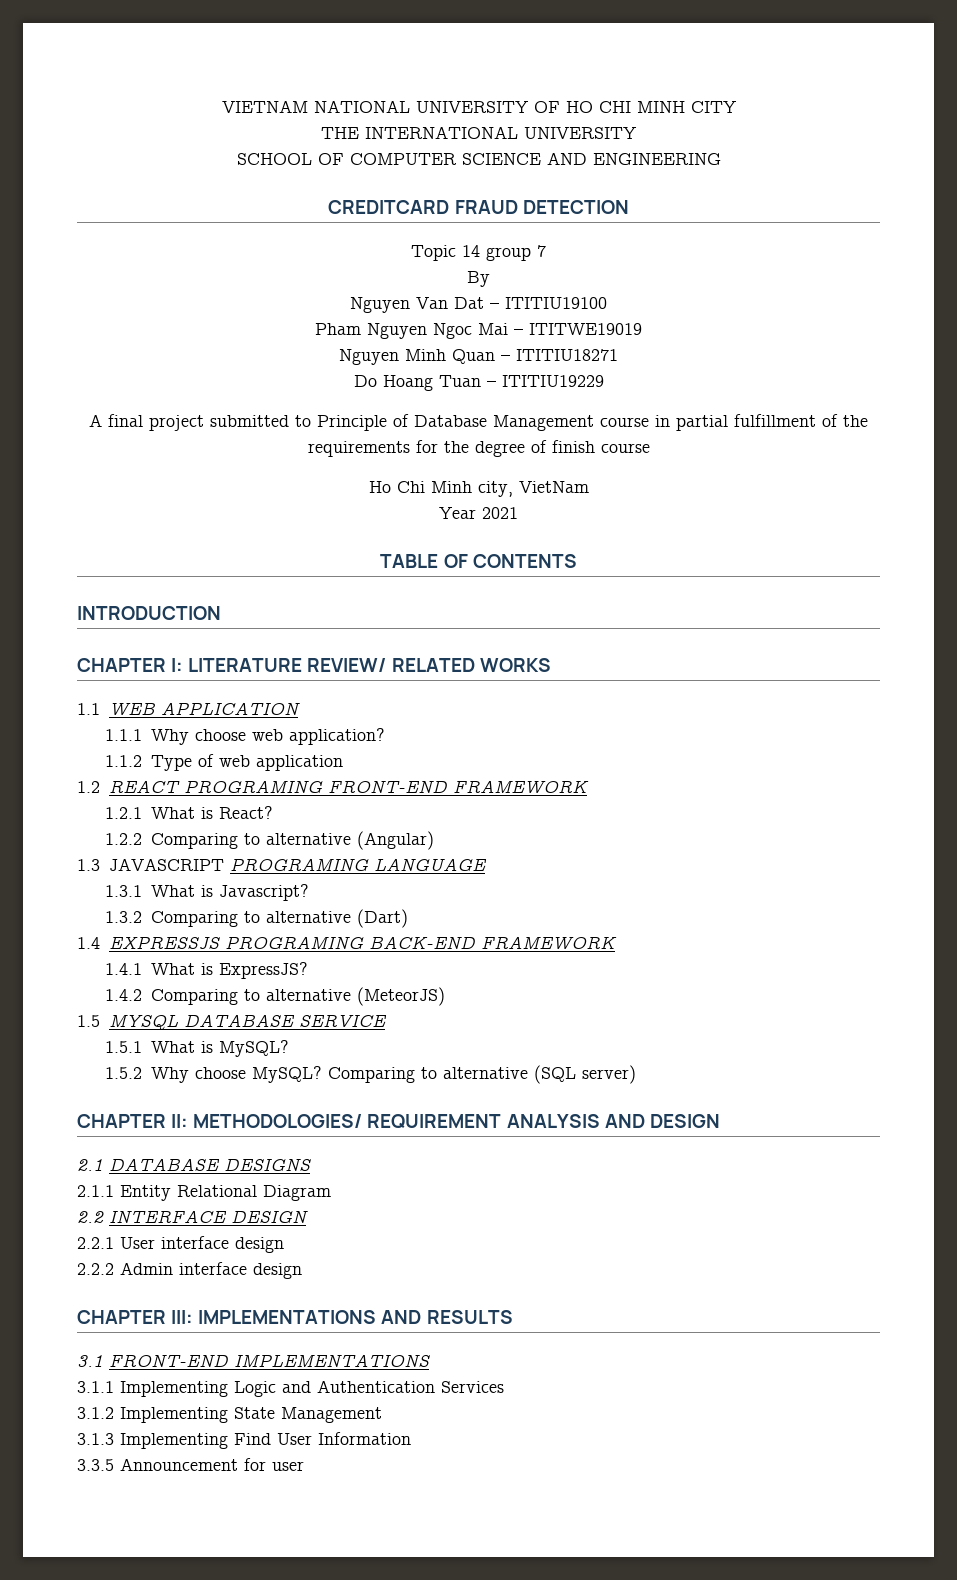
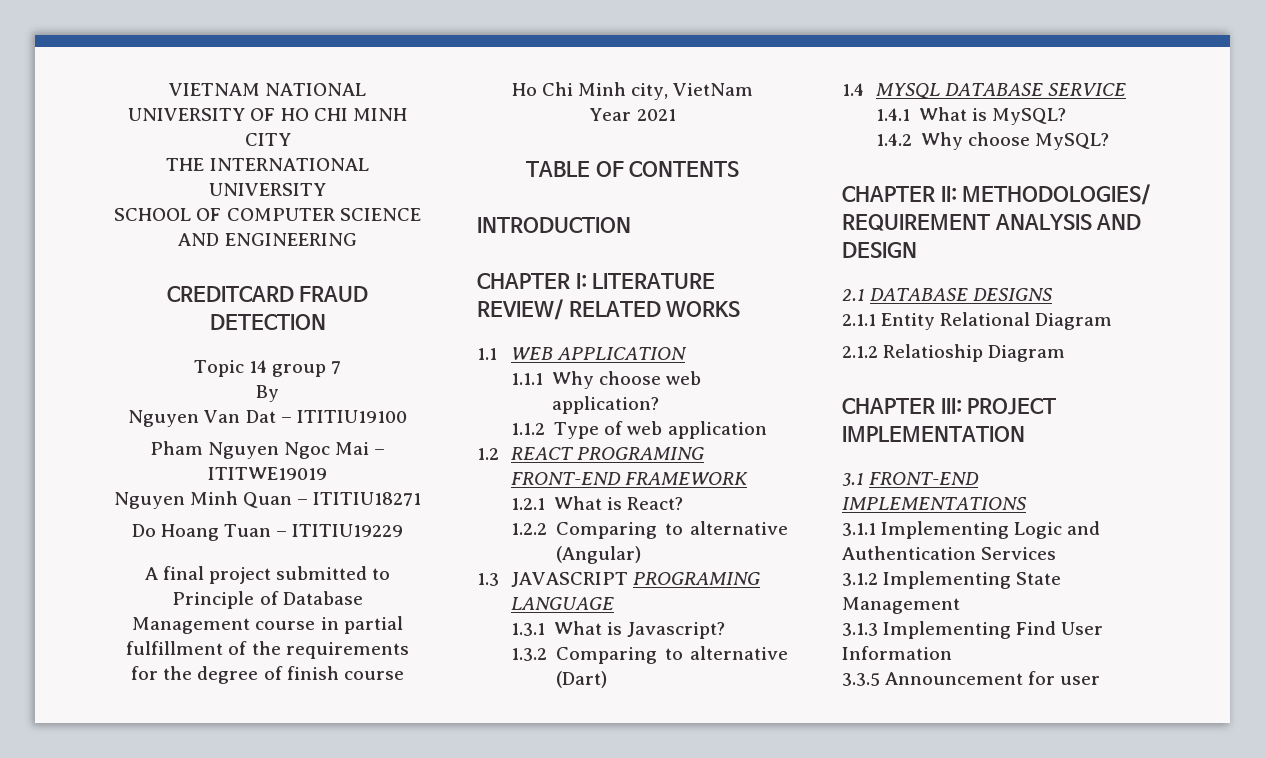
[108,936,617,949] [104,962,308,979] [104,987,445,1006] [77,1015,100,1027] EXPRESSJS PROGRAMING BACK-END FRAMEWORK // 1.4.1 What is ExpressJS? // 1.4.2 Comparing to alternative (MeteorJS) // 1.5 -> (864, 89) none
[104,1041,142,1053] 1.5.1 -> [875,108,910,121] 1.4.1
[104,1067,142,1079] 1.5.2 -> [875,133,912,146] 1.4.2
[327,1065,636,1084] Comparing to alternative (SQL server) -> (1110, 141) none
[77,1210,308,1223] [77,1236,284,1253] [77,1262,302,1279] 2.2 INTERFACE DESIGN // 2.2.1 User interface design // 2.2.2 Admin interface design -> [842,344,1066,362] 2.1.2 Relatioship Diagram
[198,1310,513,1324] IMPLEMENTATIONS AND RESULTS -> [967,398,1057,415] [842,426,1025,442] PROJECT IMPLEMENTATION

